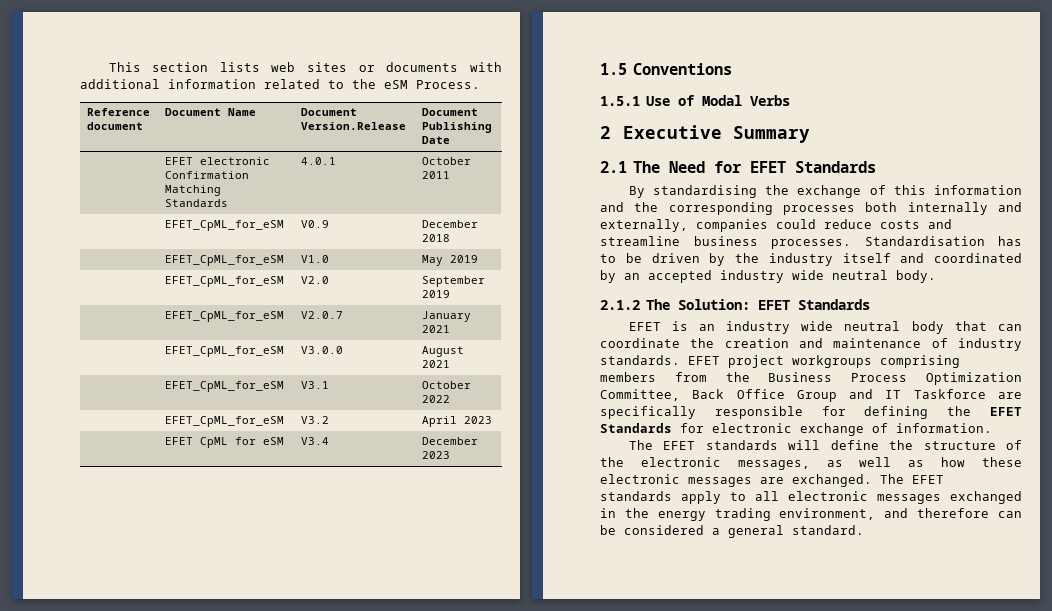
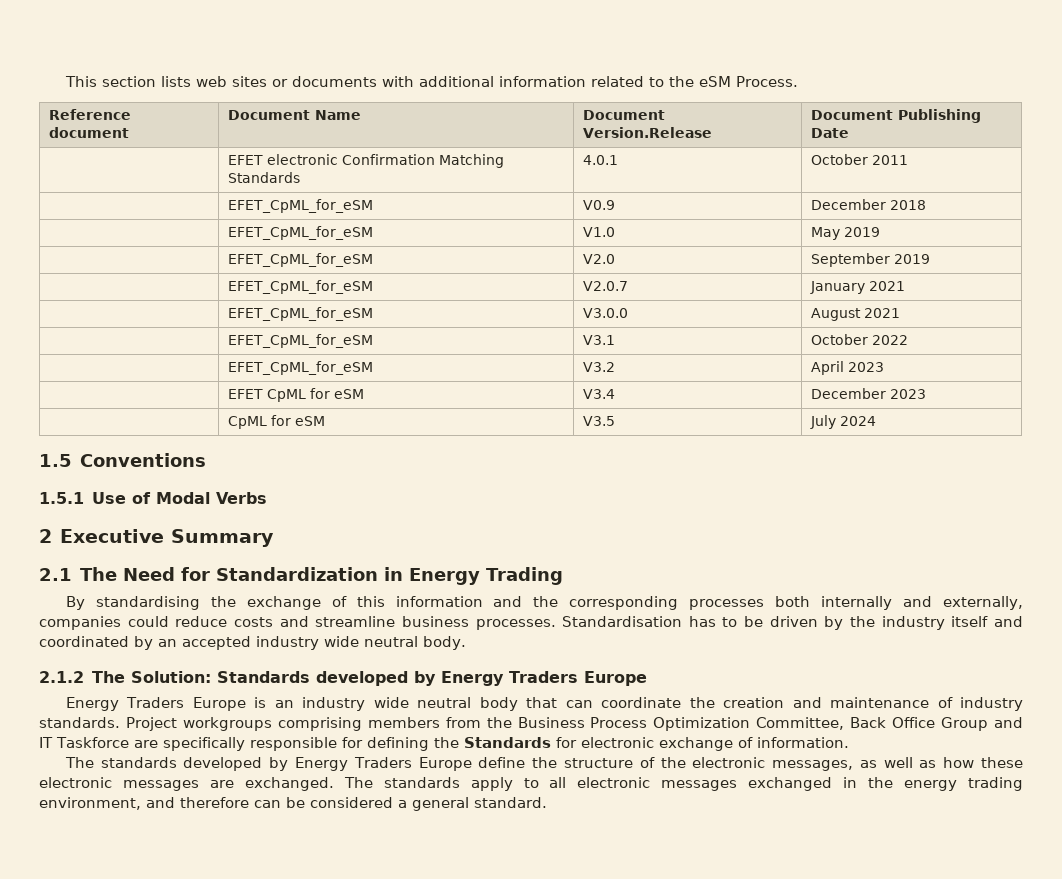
(451, 455) none -> [227,415,325,429] [582,416,615,426] [809,415,876,429] // | CpML for eSM | V3.5 | July 2024
[750,161,877,173] EFET Standards -> [215,567,564,585] Standardization in Energy Trading
[758,299,871,310] [628,322,661,331] EFET Standards // EFET -> [216,671,648,686] [65,697,246,711] Standards developed by Energy Traders Europe // Energy Traders Europe
[688,355,784,368] EFET project -> [125,717,177,731] Project
[990,407,1022,416] EFET -> (459, 742) none
[663,440,821,450] EFET standards will -> [100,757,472,771] standards developed by Energy Traders Europe
[912,475,944,484] EFET -> (373, 782) none

